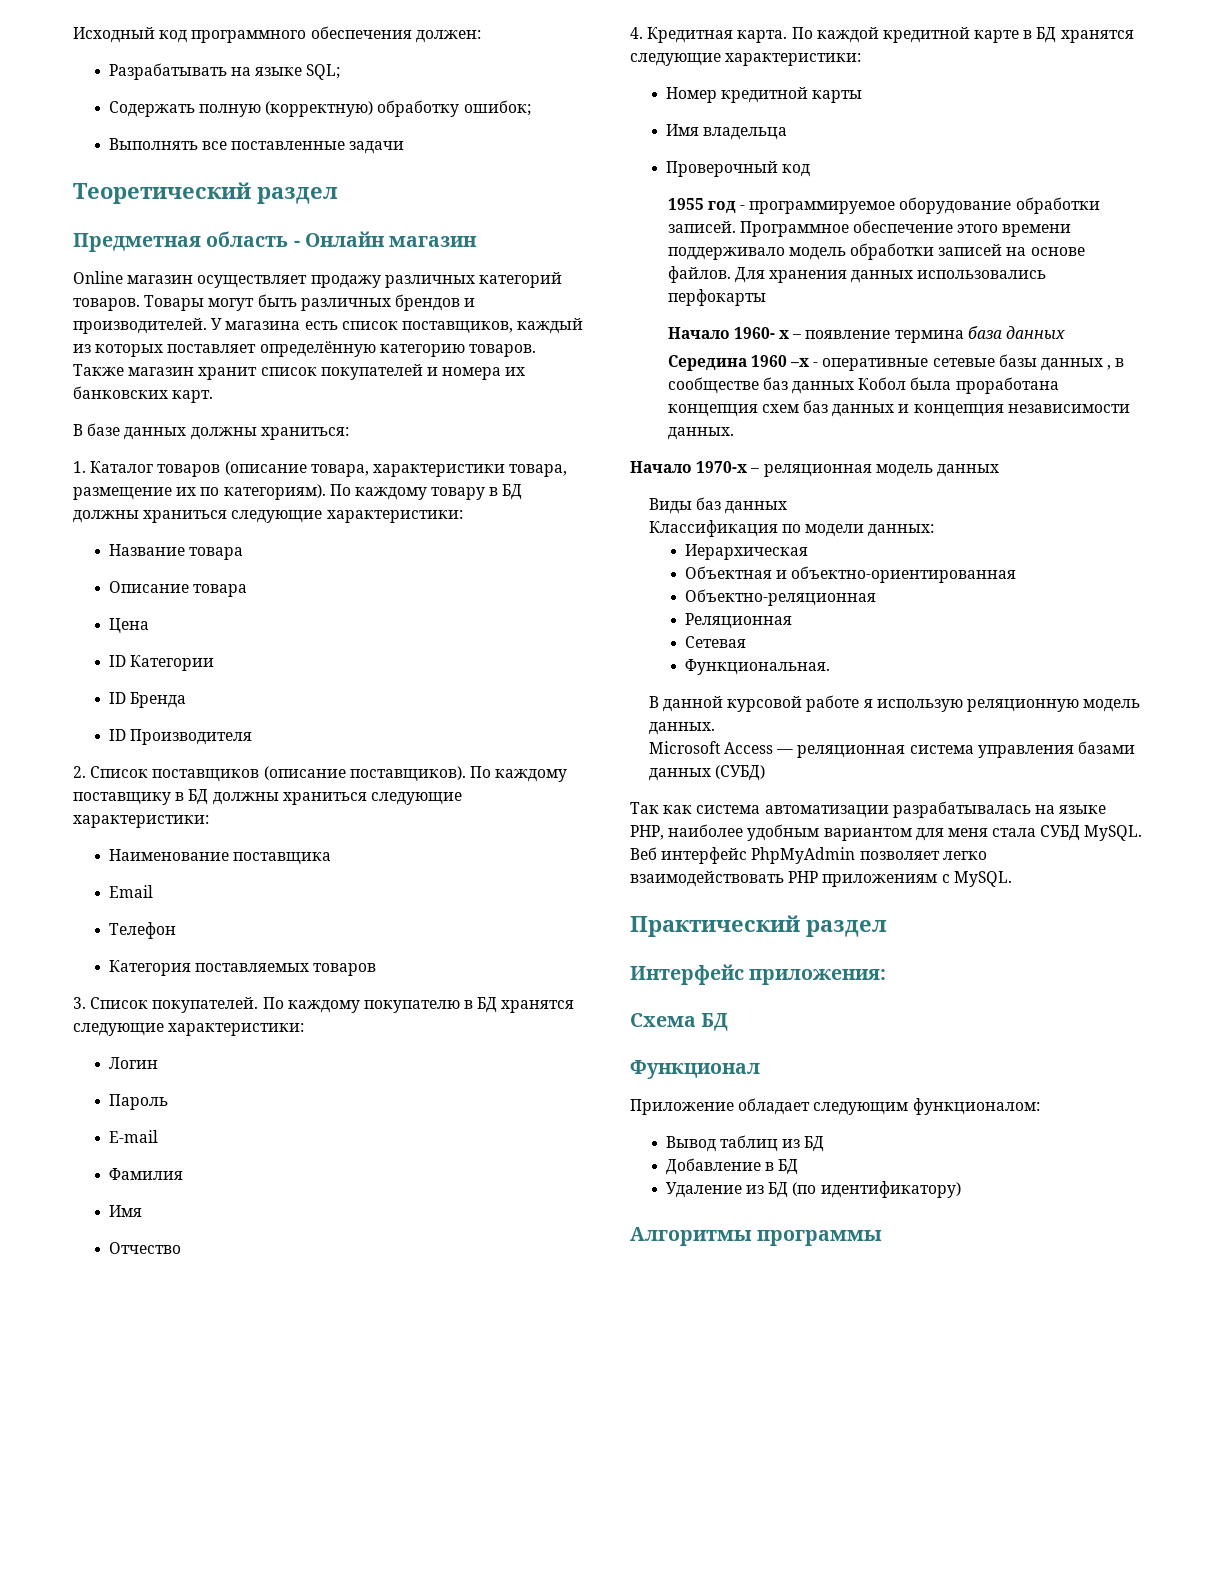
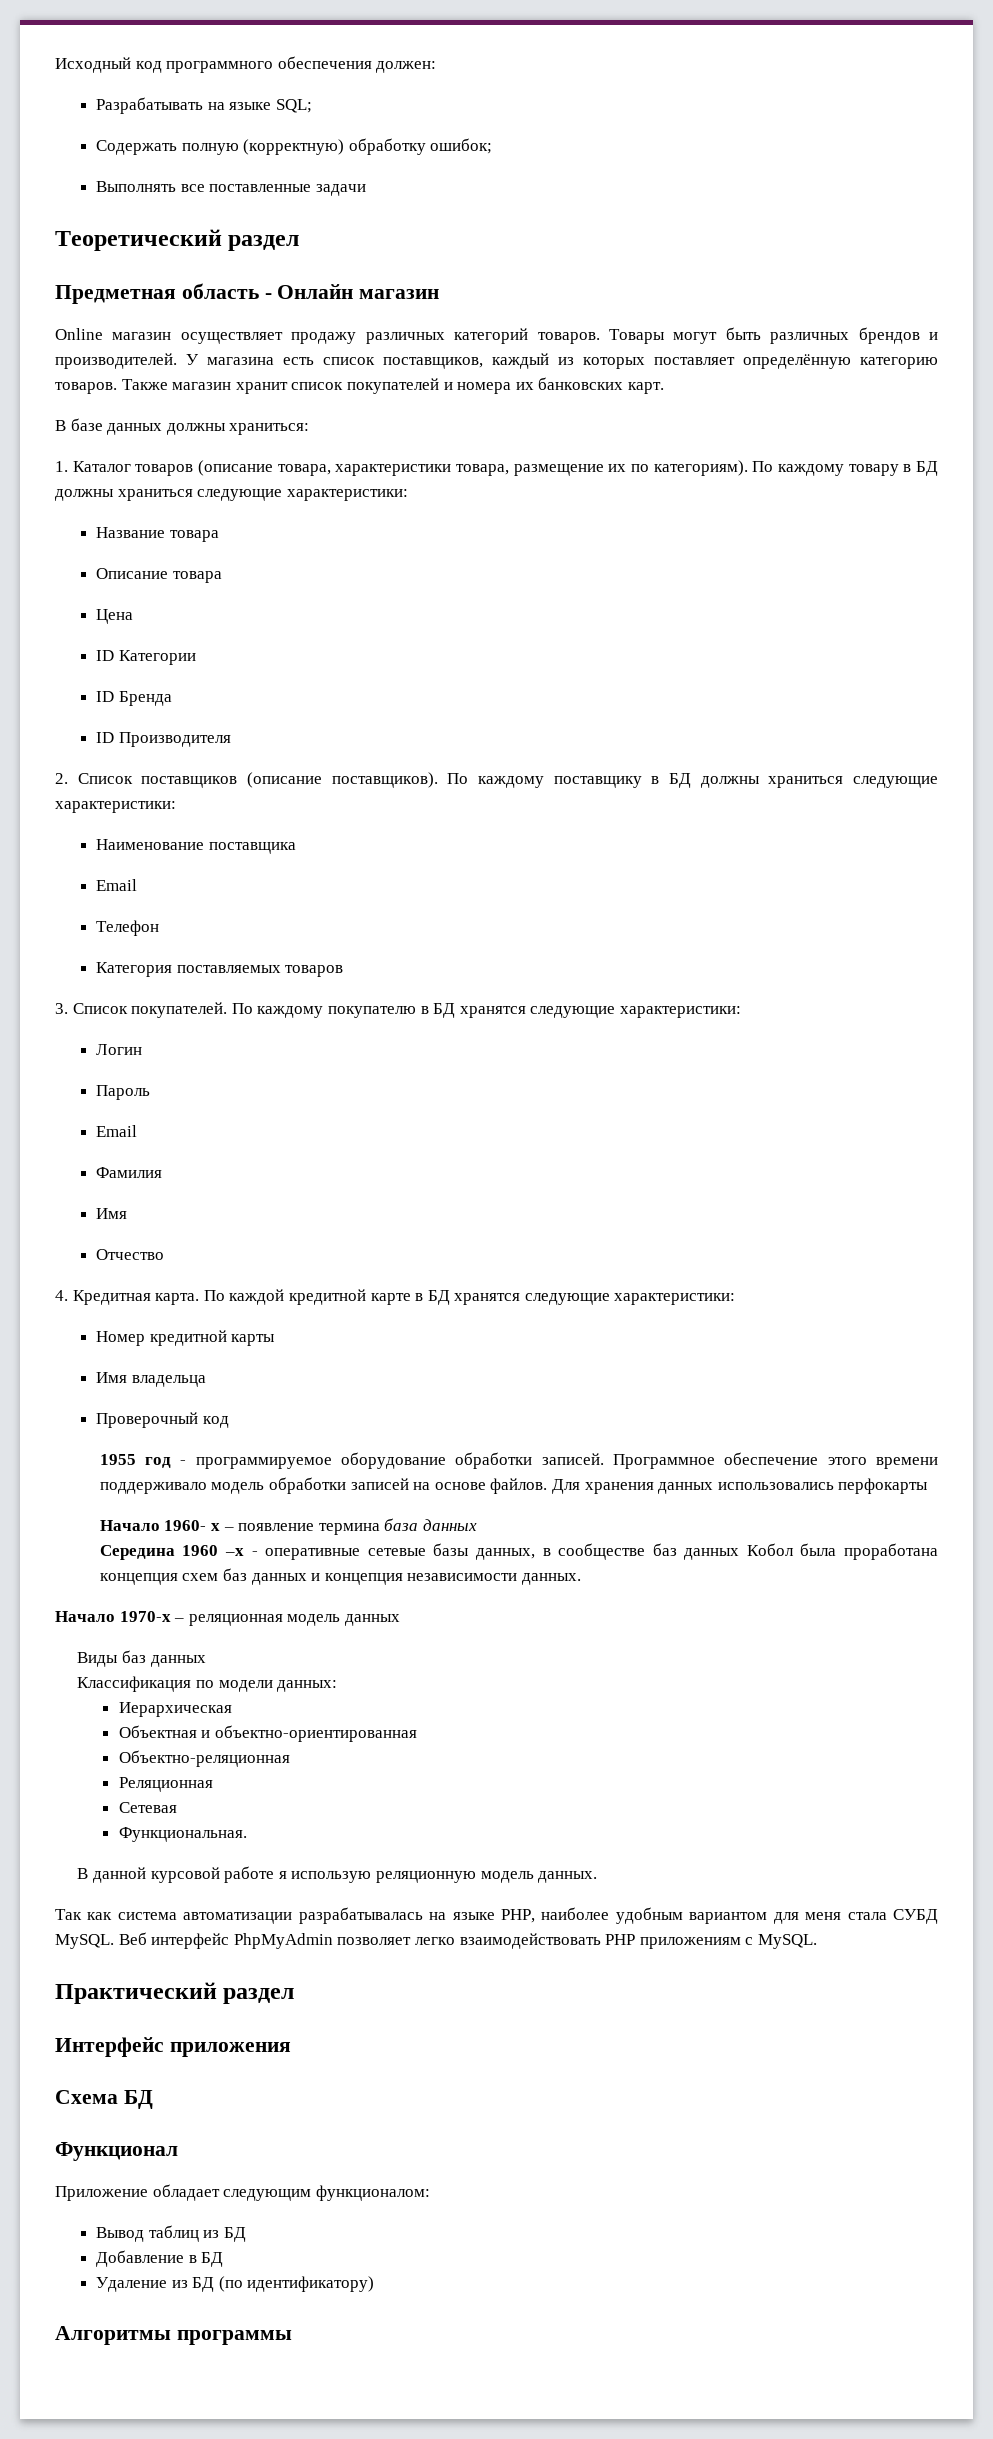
[108,1130,158,1143] E-mail -> [96,1125,138,1137] Email
[1040,358,1112,371] данных , -> [475,1548,535,1560] данных,
[648,741,1135,758] [648,765,766,781] // Microsoft Access — реляционная система управления базами данных (СУБД) -> (598, 1877) none
[749,969,887,985] приложения: -> [169,2042,291,2057] приложения

